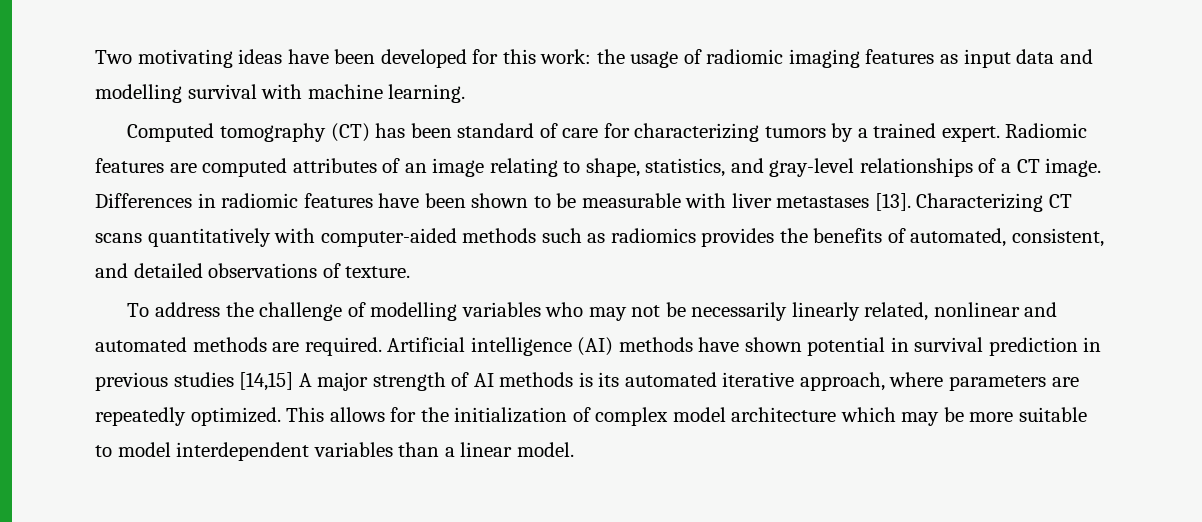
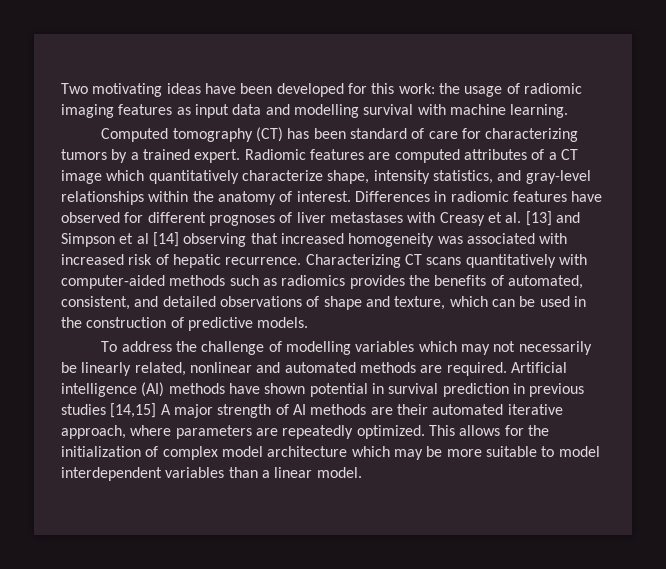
[404,158,1102,177] an image relating to shape, statistics, and gray-level relationships of a CT image. -> [548,149,578,160] [61,170,591,184] [61,191,351,205] a CT image which quantitatively characterize shape, intensity statistics, and gray-level relationships within the anatomy of interest.
[424,193,911,211] been shown to be measurable with liver metastases [13]. -> [61,211,580,226] [61,232,568,247] [61,254,302,268] observed for different prognoses of liver metastases with Creasy et al. [13] and Simpson et al [14] observing that increased homogeneity was associated with increased risk of hepatic recurrence.
[345,266,411,278] texture. -> [323,296,586,310] [61,317,309,331] shape and texture, which can be used in the construction of predictive models.
[545,302,584,317] who -> [418,341,457,352] which
[665,302,788,321] be necessarily -> [518,341,592,355] [61,362,77,373] necessarily be
[578,372,620,387] is its -> [370,404,428,415] are their

